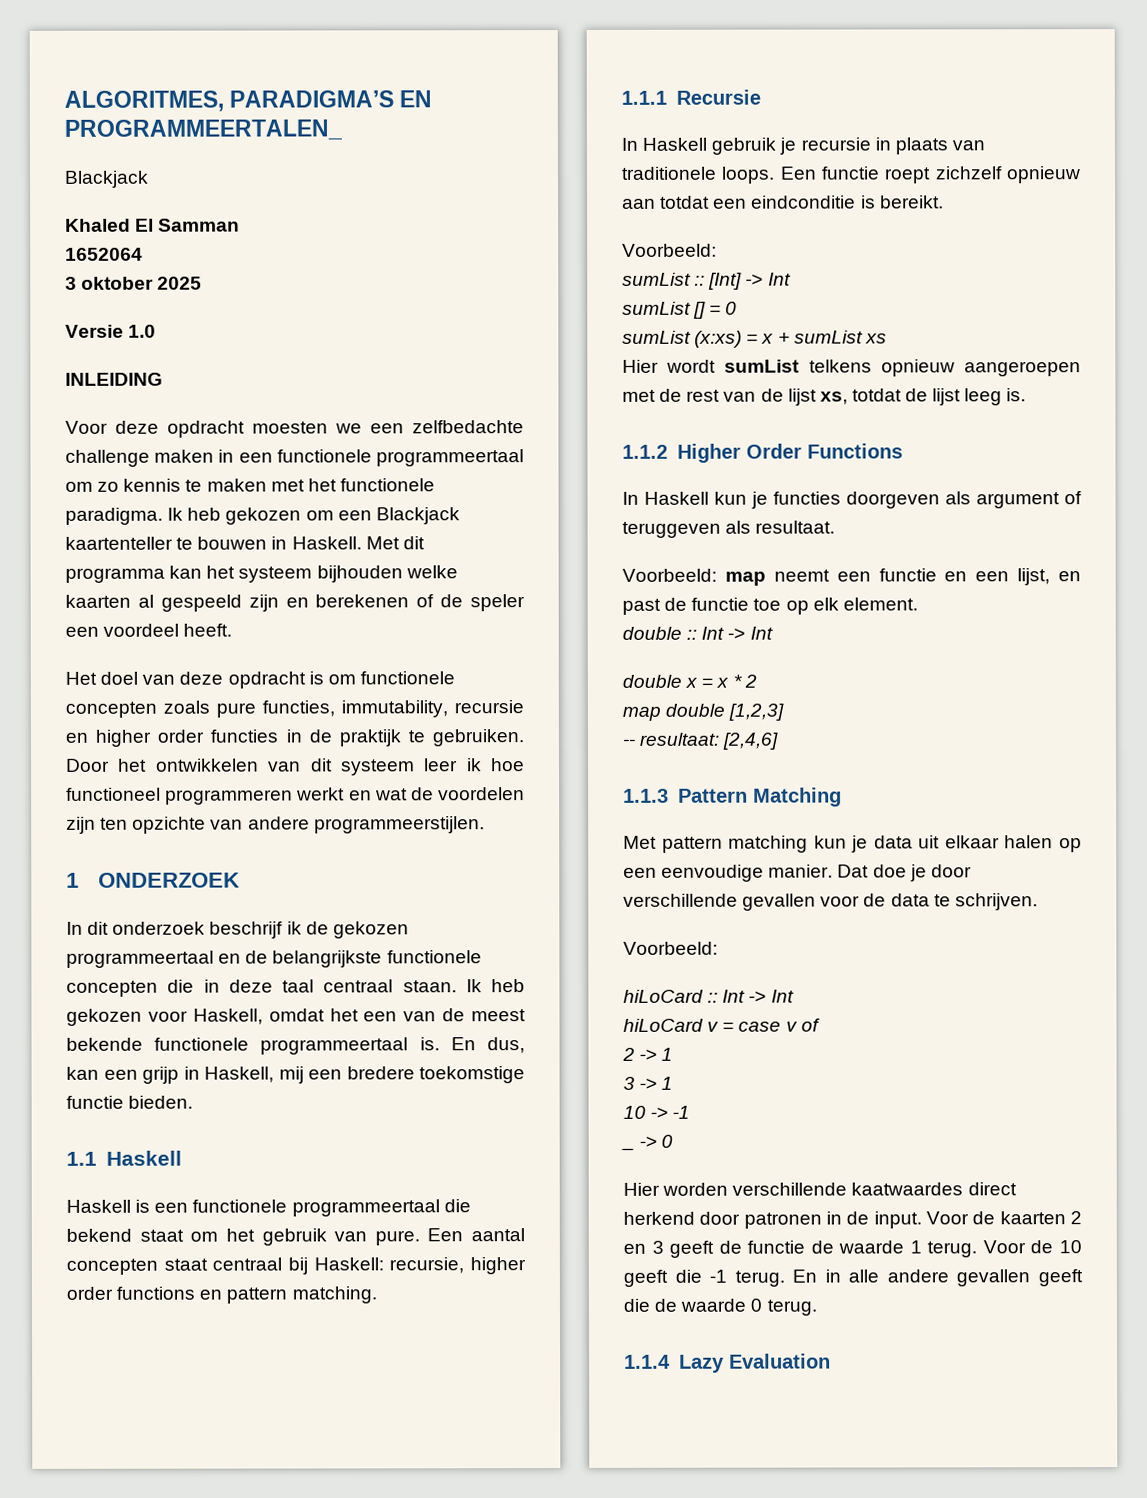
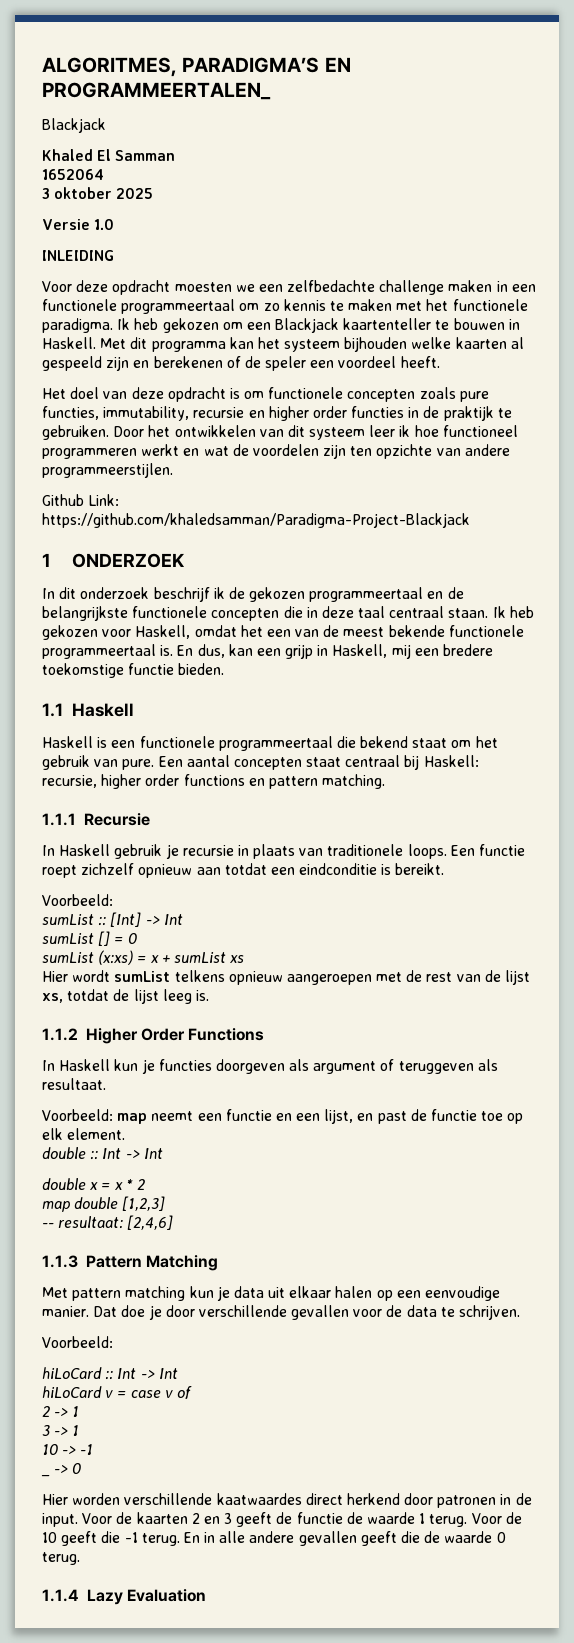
(485, 825) none -> [42,494,120,506] [42,513,470,528] // Github Link: https://github.com/khaledsamman/Paradigma-Project-Blackjack

